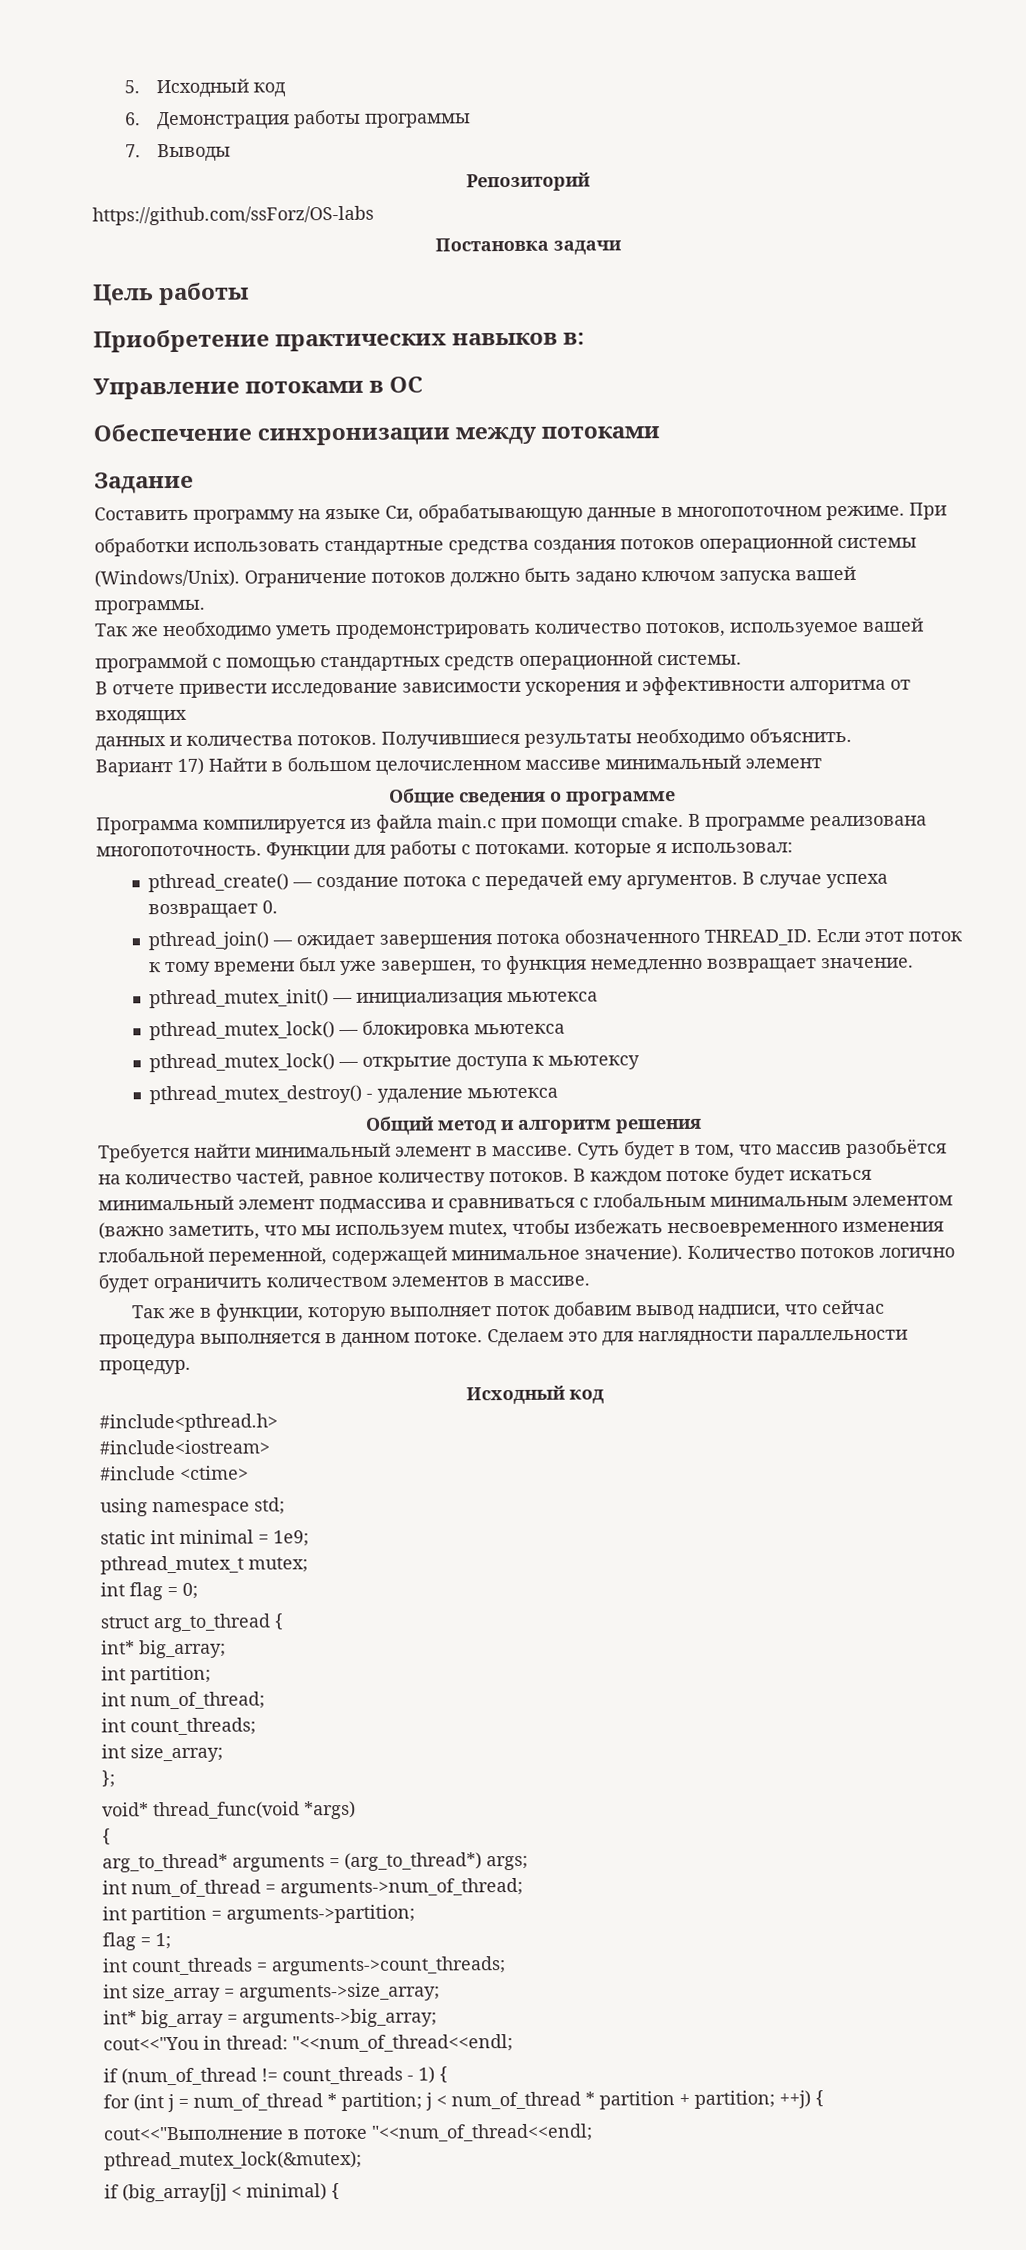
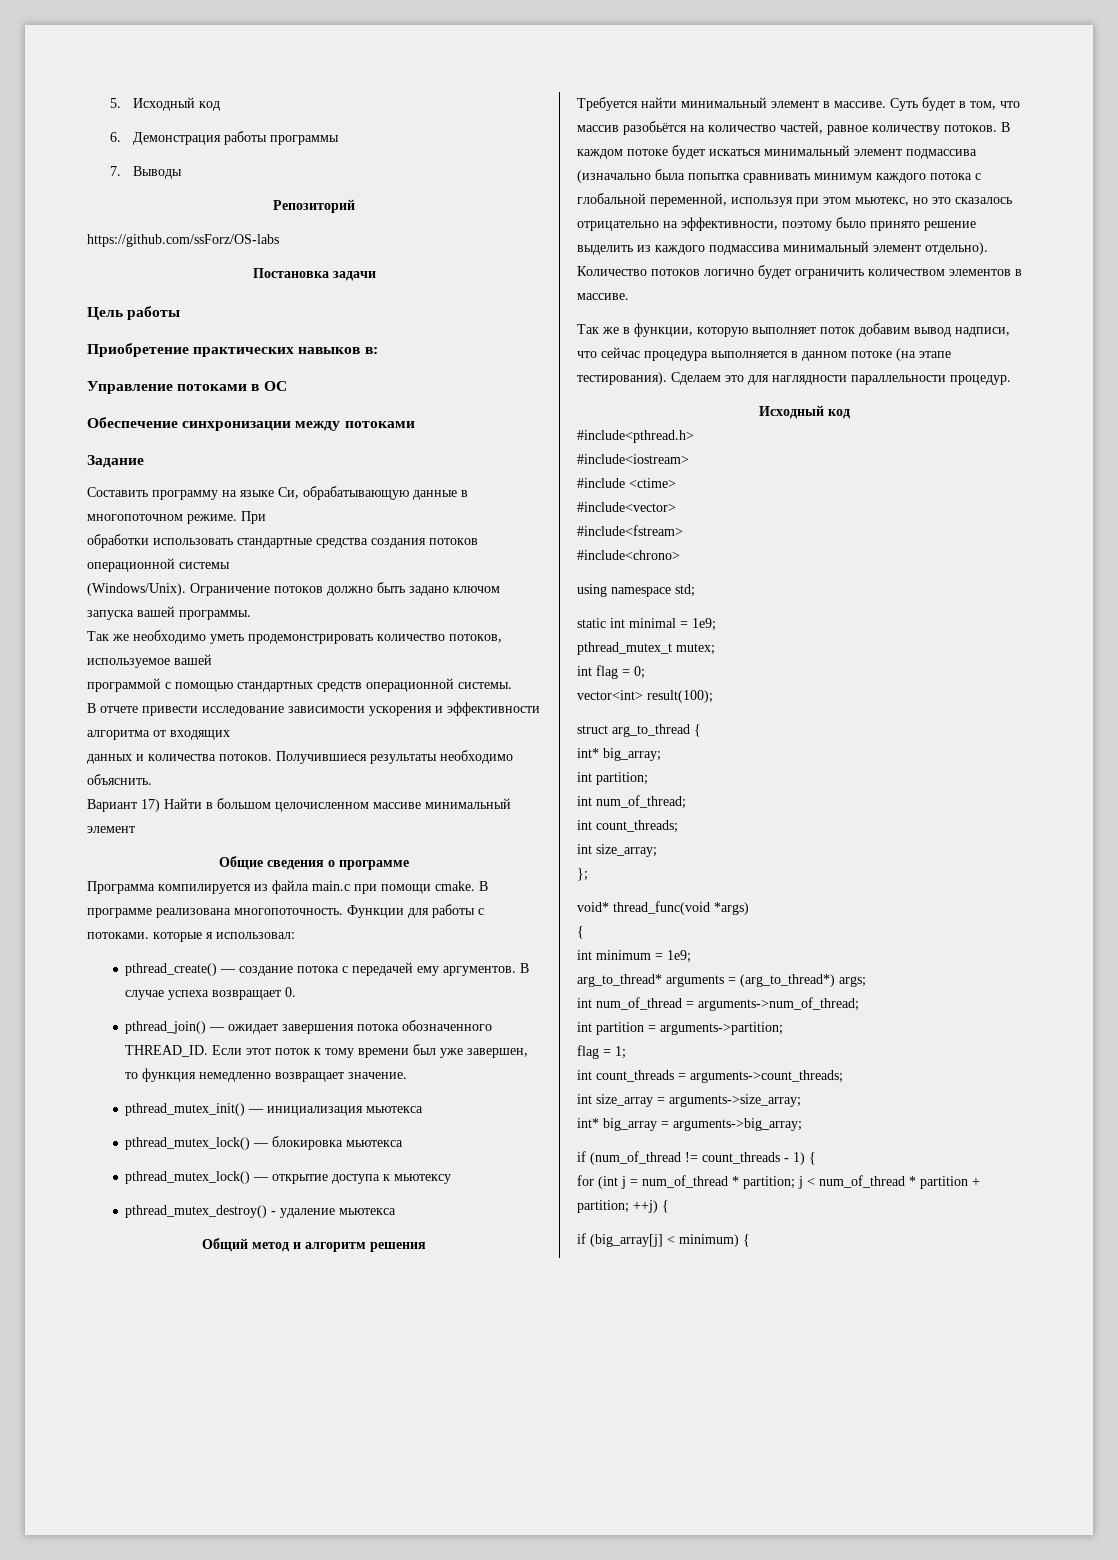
[431,1192,953,1213] [98,1219,944,1241] [98,1244,683,1267] и сравниваться с глобальным минимальным элементом (важно заметить, что мы используем mutex, чтобы избежать несвоевременного изменения глобальной переменной, содержащей минимальное значение). -> [577,169,981,183] [577,193,1012,207] [577,217,976,231] [577,241,988,255] (изначально была попытка сравнивать минимум каждого потока с глобальной переменной, используя при этом мьютекс, но это сказалось отрицательно на эффективности, поэтому было принято решение выделить из каждого подмассива минимальный элемент отдельно).
[414,1332,483,1343] потоке. -> [851,348,951,361] [577,372,667,385] потоке (на этапе тестирования).
(249, 1472) none -> [577,502,676,512] [577,525,683,536] [577,550,680,560] // #include<vector> // #include<fstream> // #include<chrono>
(198, 1590) none -> [577,690,713,703] // vector<int> result(100);
(111, 1836) none -> [577,950,691,963] // int minimum = 1e9;
[103,2034,513,2053] // cout<<"You in thread: "<<num_of_thread<<endl; -> (802, 1124) none
[103,2123,593,2142] [104,2150,362,2171] // cout<<"Выполнение в потоке "<<num_of_thread<<endl; // pthread_mutex_lock(&mutex); -> (669, 1206) none
[246,2183,327,2201] minimal) -> [679,1234,739,1247] minimum)

